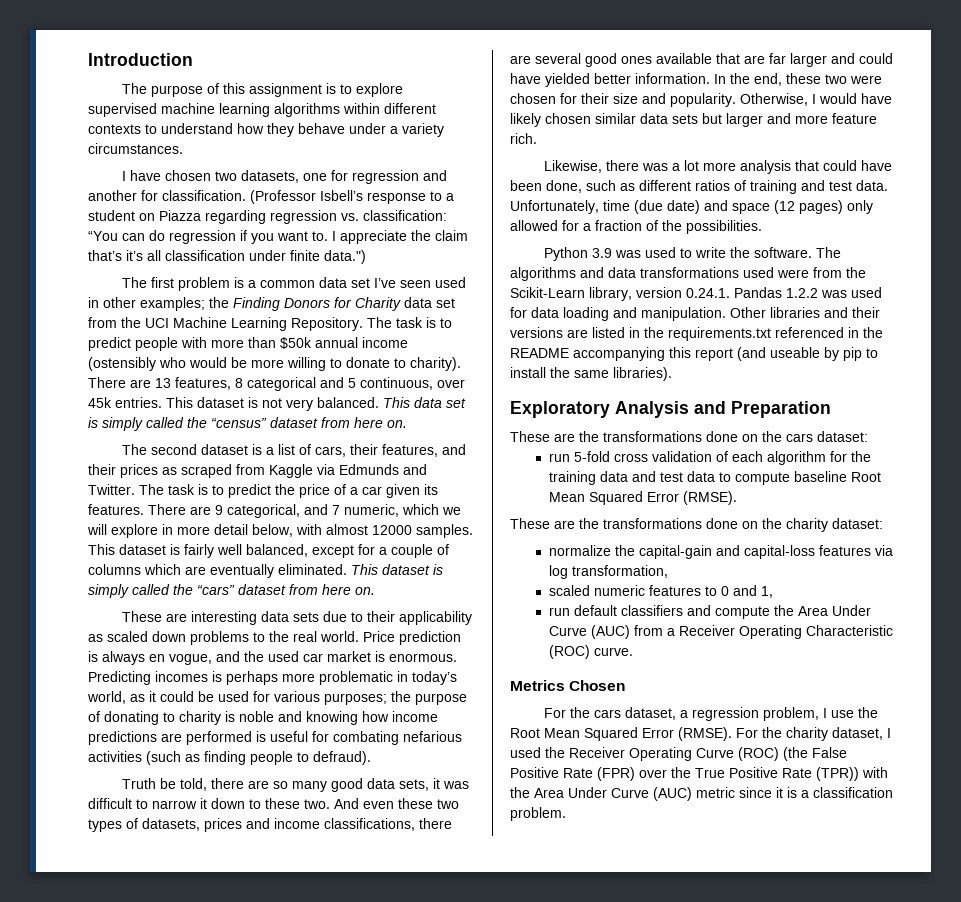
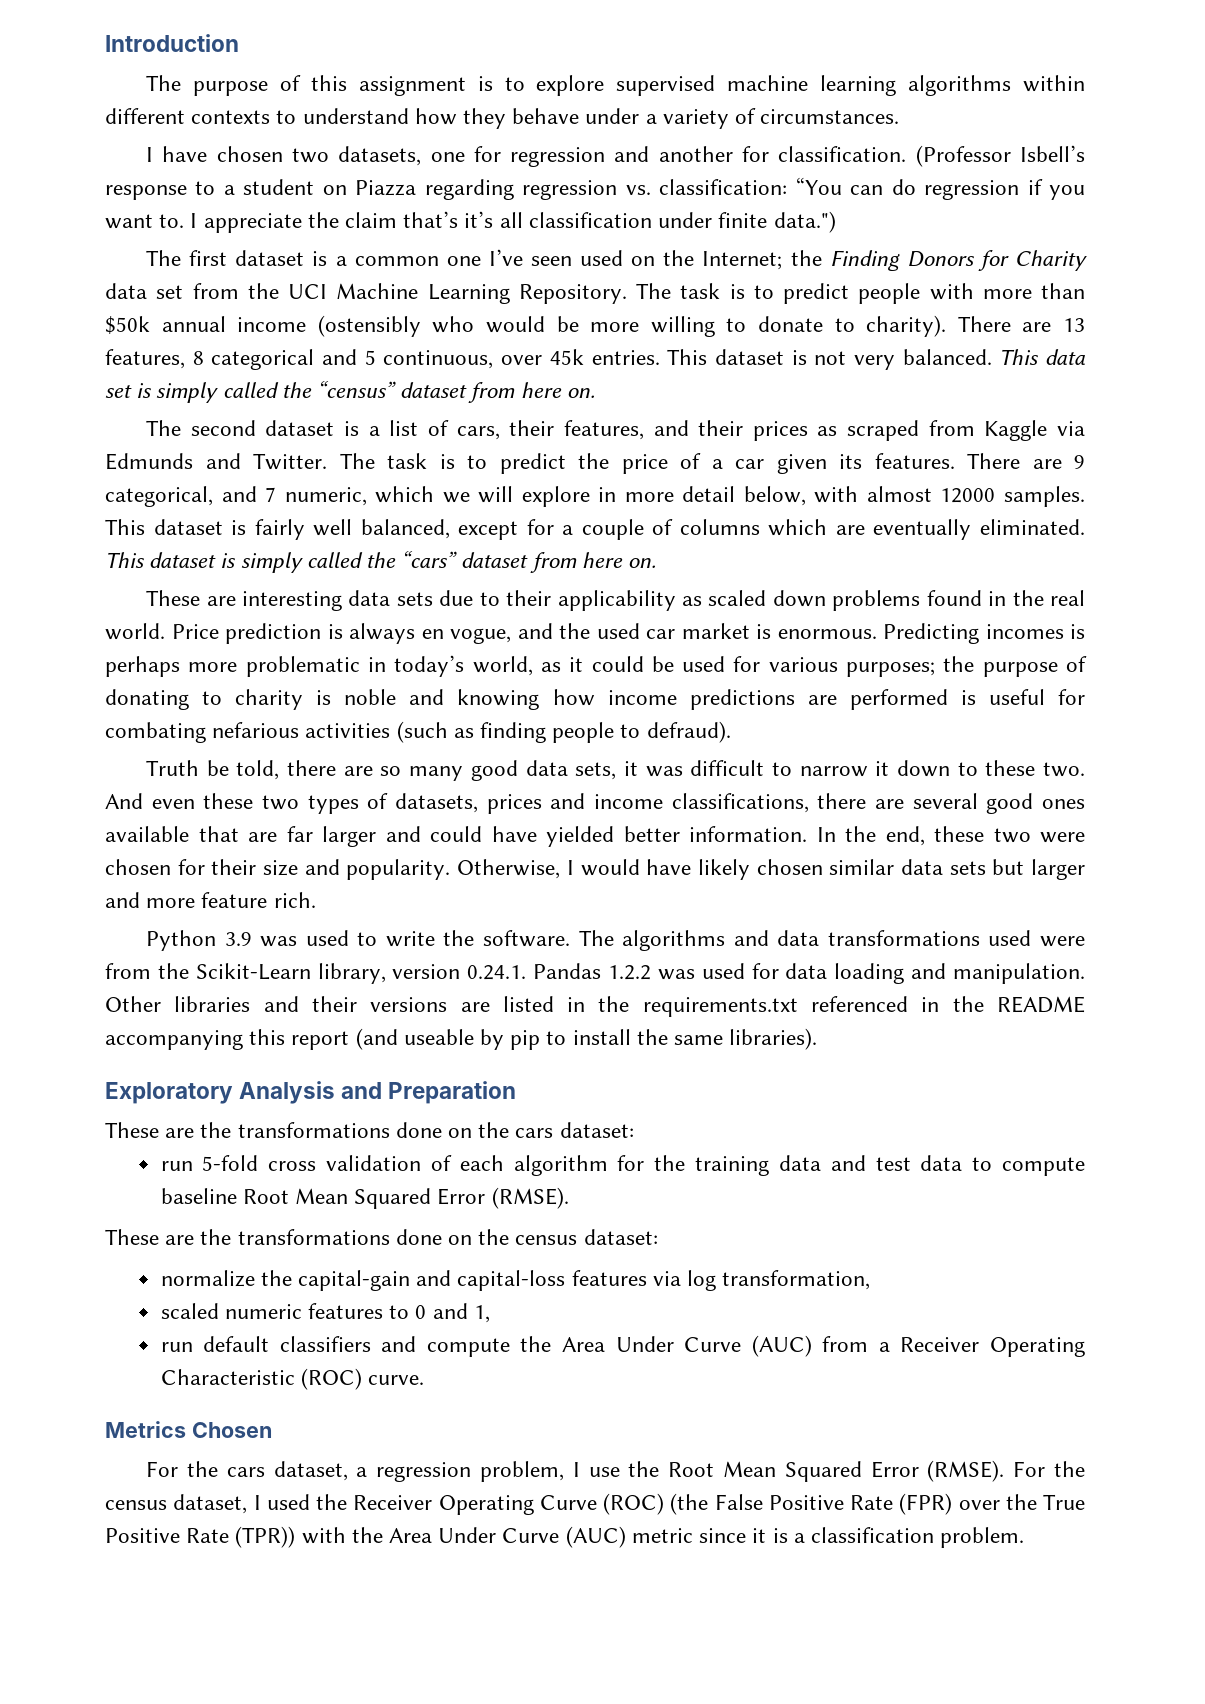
(444, 130) none -> [735,108,757,124] of
[177,277,230,291] problem -> [235,250,305,266] dataset
[318,277,370,288] data set -> [446,256,481,266] one
[88,297,205,311] in other examples; -> [631,250,783,270] on the Internet;
[253,632,265,642] to -> [926,590,1007,606] found in
[543,160,892,174] [510,180,888,194] [510,200,873,214] [510,220,762,234] // Likewise, there was a lot more analysis that could have been done, such as different ratios of training and test data. Unfortunately, time (due date) and space (12 pages) only allowed for a fraction of the possibilities. -> (316, 900) none
[786,518,828,532] charity -> [515,1235,578,1245] census
[786,727,828,741] charity -> [105,1500,167,1510] census

